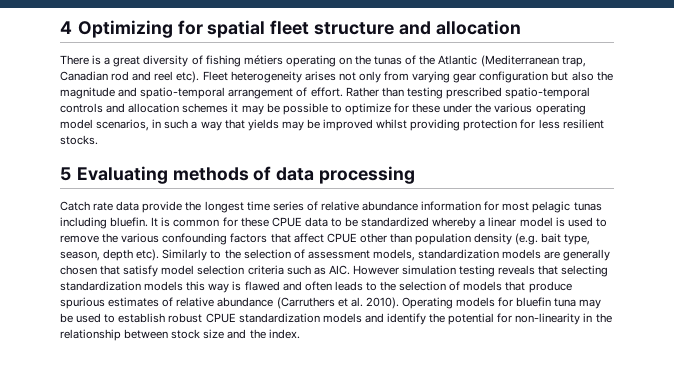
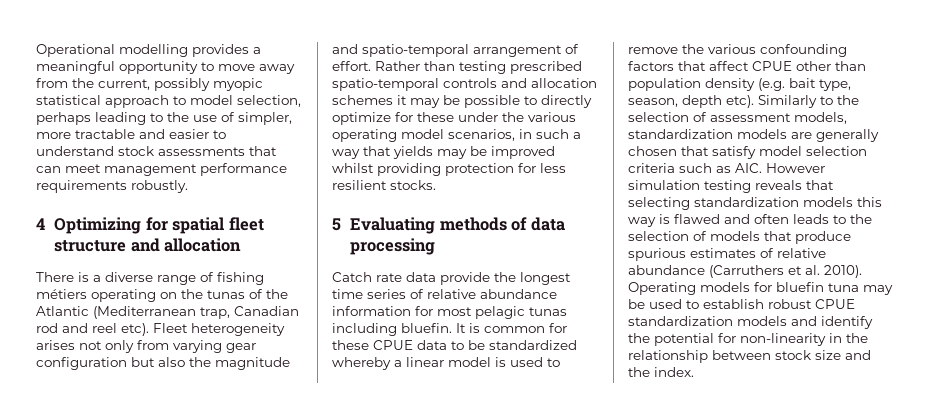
(60, 27) none -> [36,44,261,57] [36,61,295,74] [36,78,263,91] [36,95,301,108] [36,112,292,125] [36,129,226,139] [36,146,277,156] [36,163,287,176] [36,180,188,193] Operational modelling provides a meaningful opportunity to move away from the current, possibly myopic statistical approach to model selection, perhaps leading to the use of simpler, more tractable and easier to understand stock assessments that can meet management performance requirements robustly. //
[113,55,189,67] great diversity -> [105,272,196,285] diverse range
(342, 108) none -> [541,95,592,108] directly

